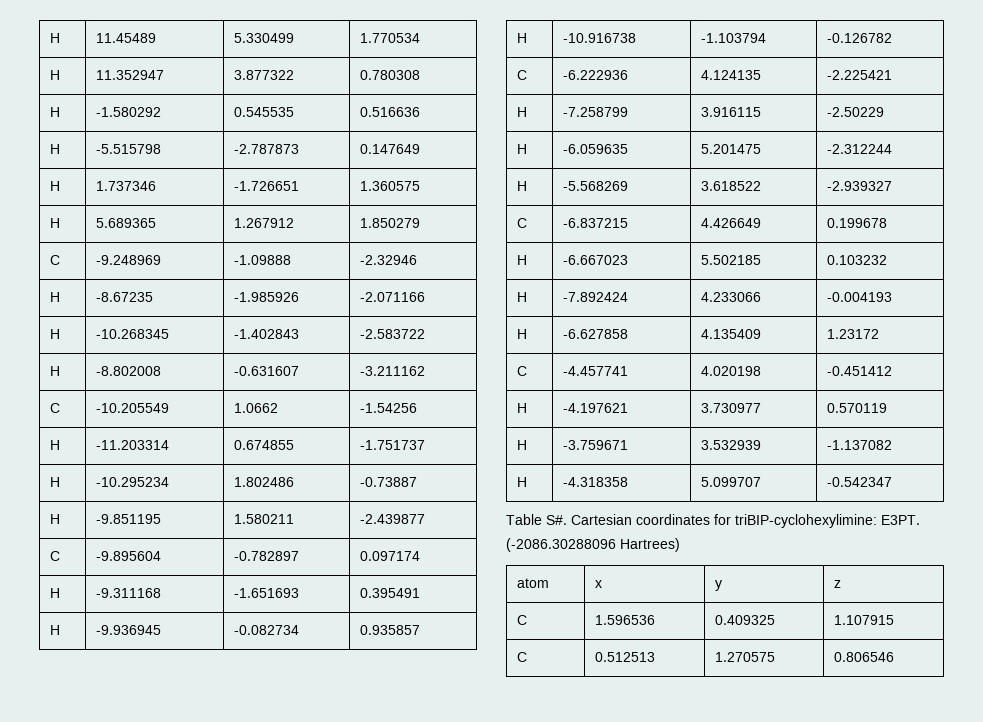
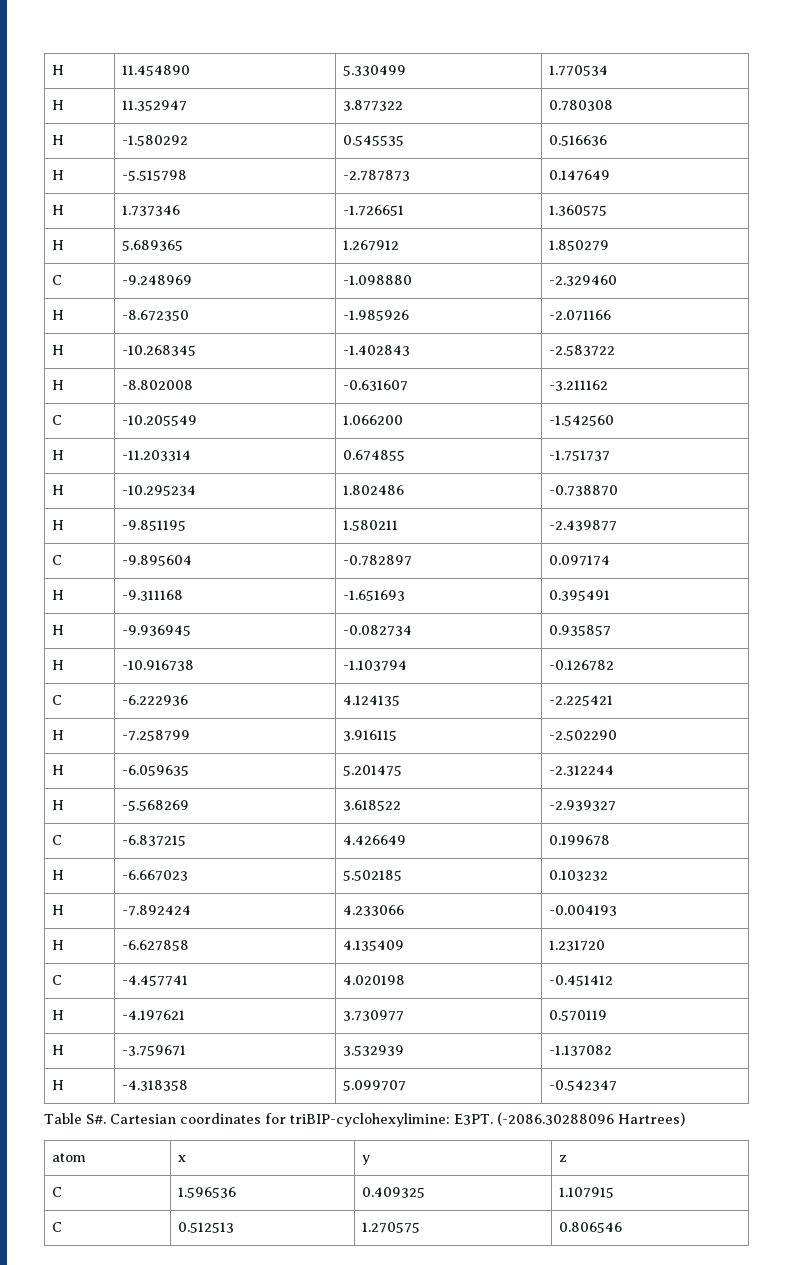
[49,33,60,43] [95,33,156,43] H | 11.45489 -> [52,65,65,75] [122,65,191,76] H | 11.454890
[233,255,291,265] [359,255,417,265] [49,292,60,302] [95,292,153,302] -1.09888 | -2.32946 // H | -8.67235 -> [343,275,413,285] [549,275,618,286] [52,310,65,320] [122,310,190,321] -1.098880 | -2.329460 // H | -8.672350
[233,403,278,413] [359,403,417,413] 1.0662 | -1.54256 -> [343,415,404,425] [549,415,615,426] 1.066200 | -1.542560
[359,477,417,487] -0.73887 -> [549,485,619,496] -0.738870
[826,107,884,117] -2.50229 -> [549,730,618,741] -2.502290
[826,329,879,339] 1.23172 -> [549,940,606,951] 1.231720

